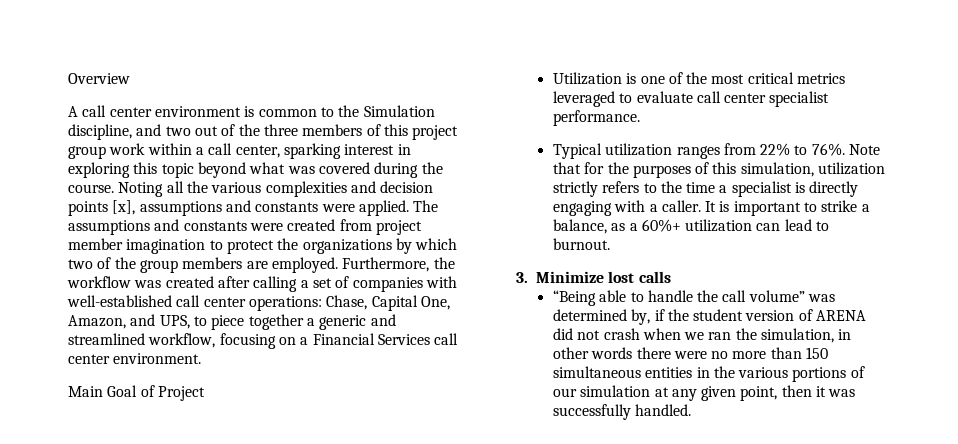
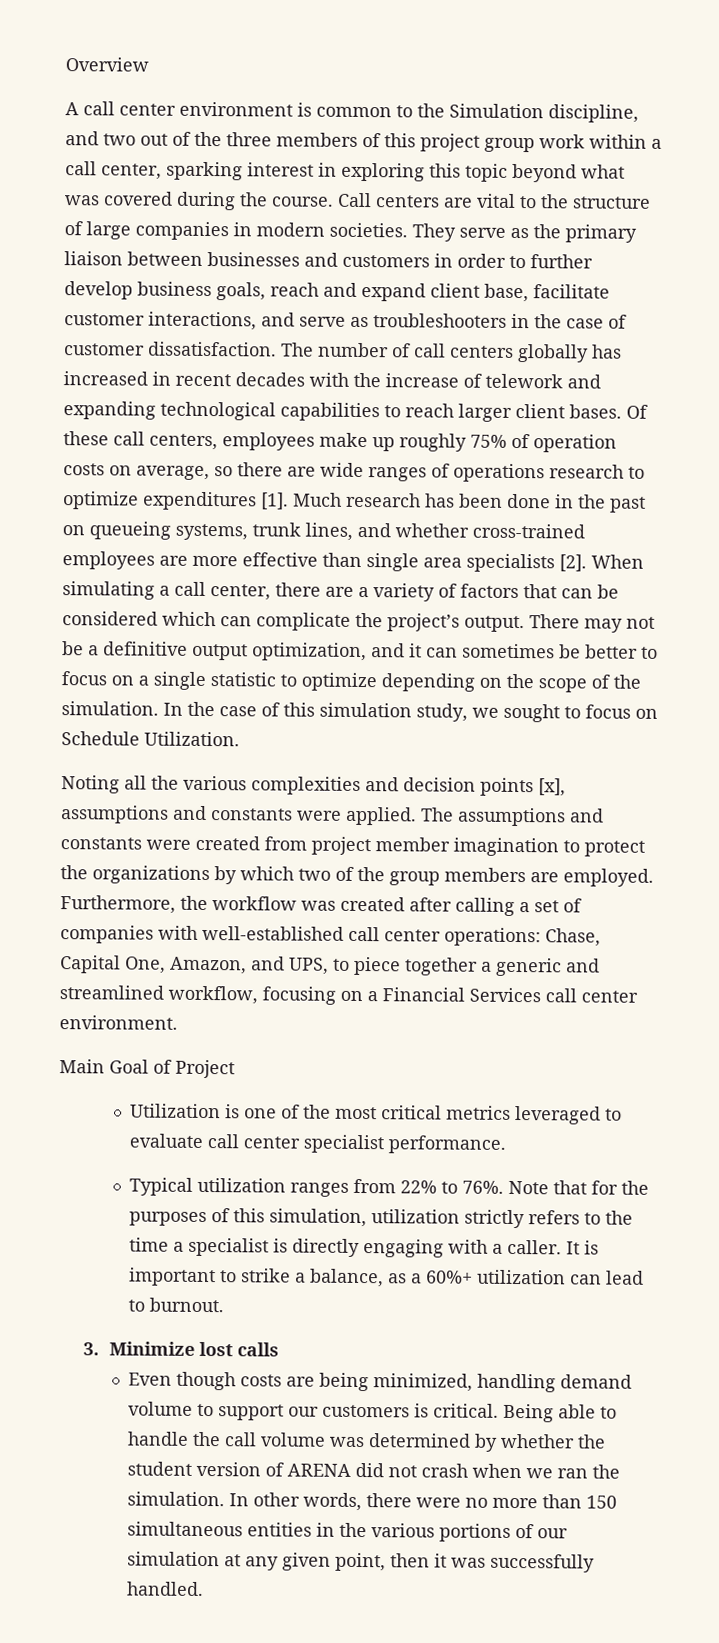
(114, 188) none -> [337,192,651,209] [64,221,637,243] [64,251,593,269] [64,281,610,303] [64,311,627,331] [64,341,622,363] [63,371,601,389] [63,401,648,422] [63,431,617,453] [63,462,645,483] [63,491,646,513] [62,521,585,541] [62,551,644,573] [62,581,619,602] [62,611,655,633] [62,641,658,662] [61,671,641,693] [61,701,658,723] [61,731,240,747] Call centers are vital to the structure of large companies in modern societies. They serve as the primary liaison between businesses and customers in order to further develop business goals, reach and expand client base, facilitate customer interactions, and serve as troubleshooters in the case of customer dissatisfaction. The number of call centers globally has increased in recent decades with the increase of telework and expanding technological capabilities to reach larger client bases. Of these call centers, employees make up roughly 75% of operation costs on average, so there are wide ranges of operations research to optimize expenditures [1]. Much research has been done in the past on queueing systems, trunk lines, and whether cross-trained employees are more effective than single area specialists [2]. When simulating a call center, there are a variety of factors that can be considered which can complicate the project’s output. There may not be a definitive output optimization, and it can sometimes be better to focus on a single statistic to optimize depending on the scope of the simulation. In the case of this simulation study, we sought to focus on Schedule Utilization. //
[552,290,596,306] “Being -> [128,1371,633,1393] [128,1401,555,1423] Even though costs are being minimized, handling demand volume to support our customers is critical. Being
[748,290,805,302] volume” -> [260,1432,327,1447] volume
[631,309,665,325] by, if -> [474,1433,576,1452] by whether
[761,328,852,343] [552,347,633,359] simulation, in other words -> [127,1491,363,1512] simulation. In other words,

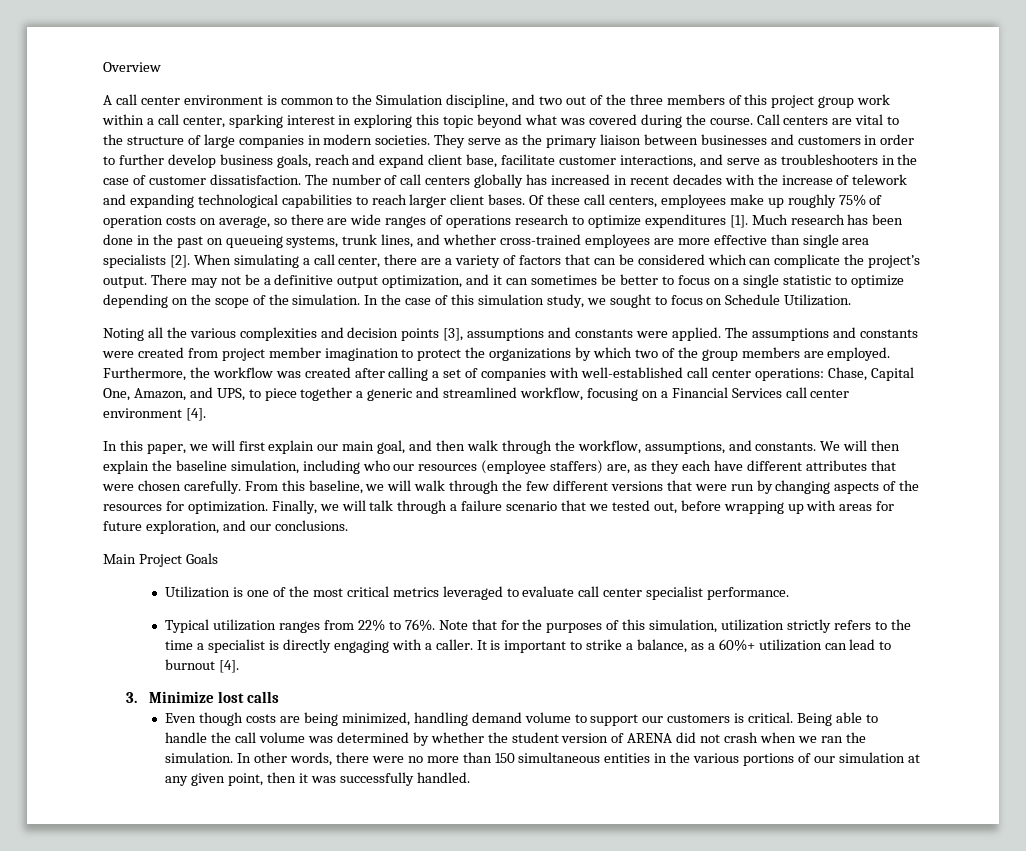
[538,778,566,797] [x], -> [443,328,464,341] [3],
[59,1015,178,1030] environment. -> [103,408,206,421] [103,440,901,454] [103,460,896,474] [102,480,920,494] [103,500,895,514] [103,520,348,534] environment [4]. // In this paper, we will first explain our main goal, and then walk through the workflow, assumptions, and constants. We will then explain the baseline simulation, including who our resources (employee staffers) are, as they each have different attributes that were chosen carefully. From this baseline, we will walk through the few different versions that were run by changing aspects of the resources for optimization. Finally, we will talk through a failure scenario that we tested out, before wrapping up with areas for future exploration, and our conclusions.
[109,1059,172,1074] Goal of -> (136, 559) none
(235, 1069) none -> [185,553,218,564] Goals
[149,1297,225,1313] burnout. -> [165,659,240,673] burnout [4].

